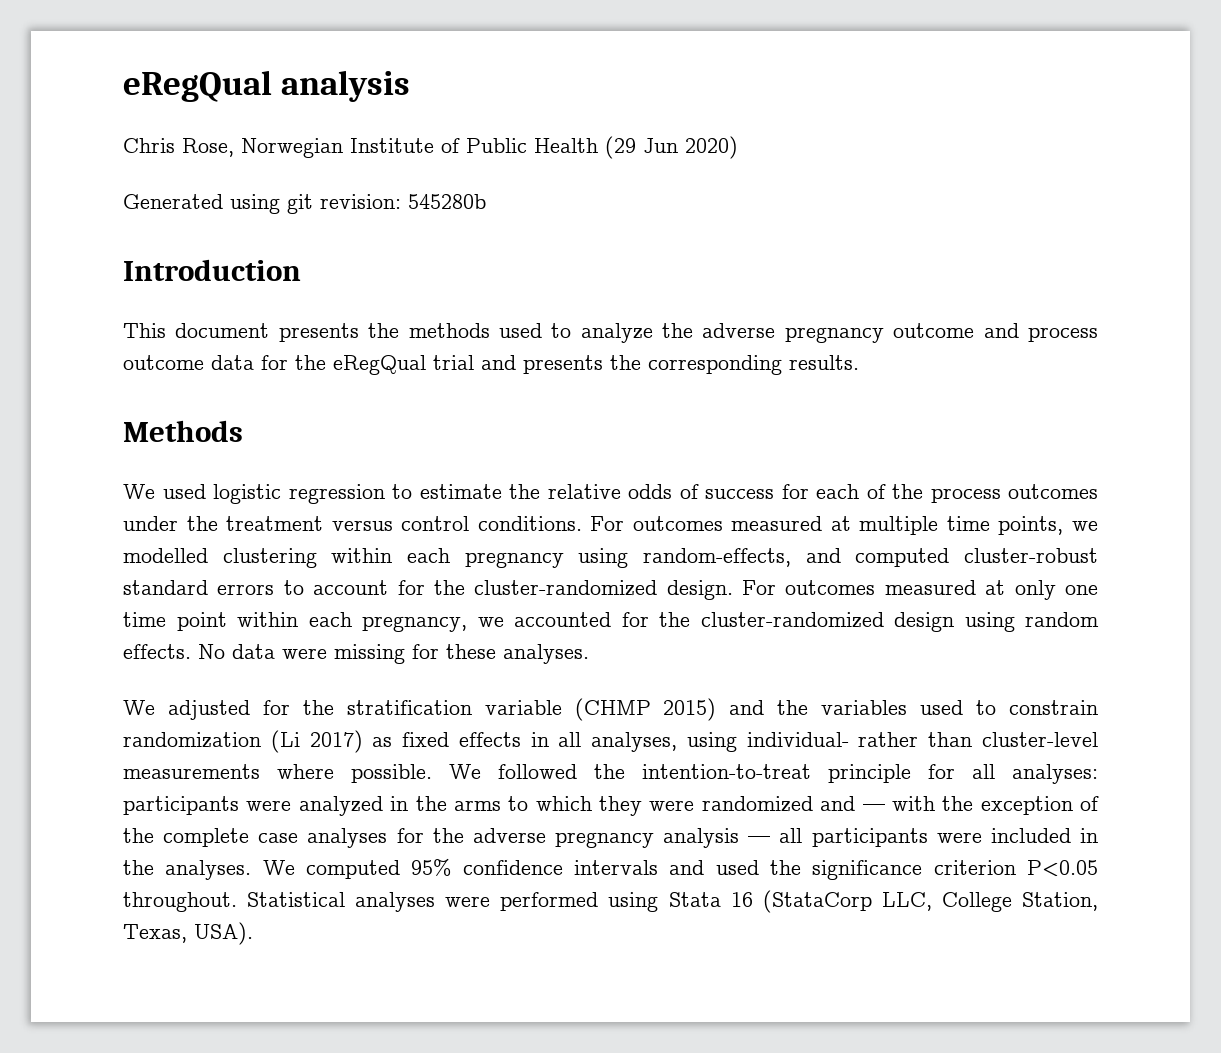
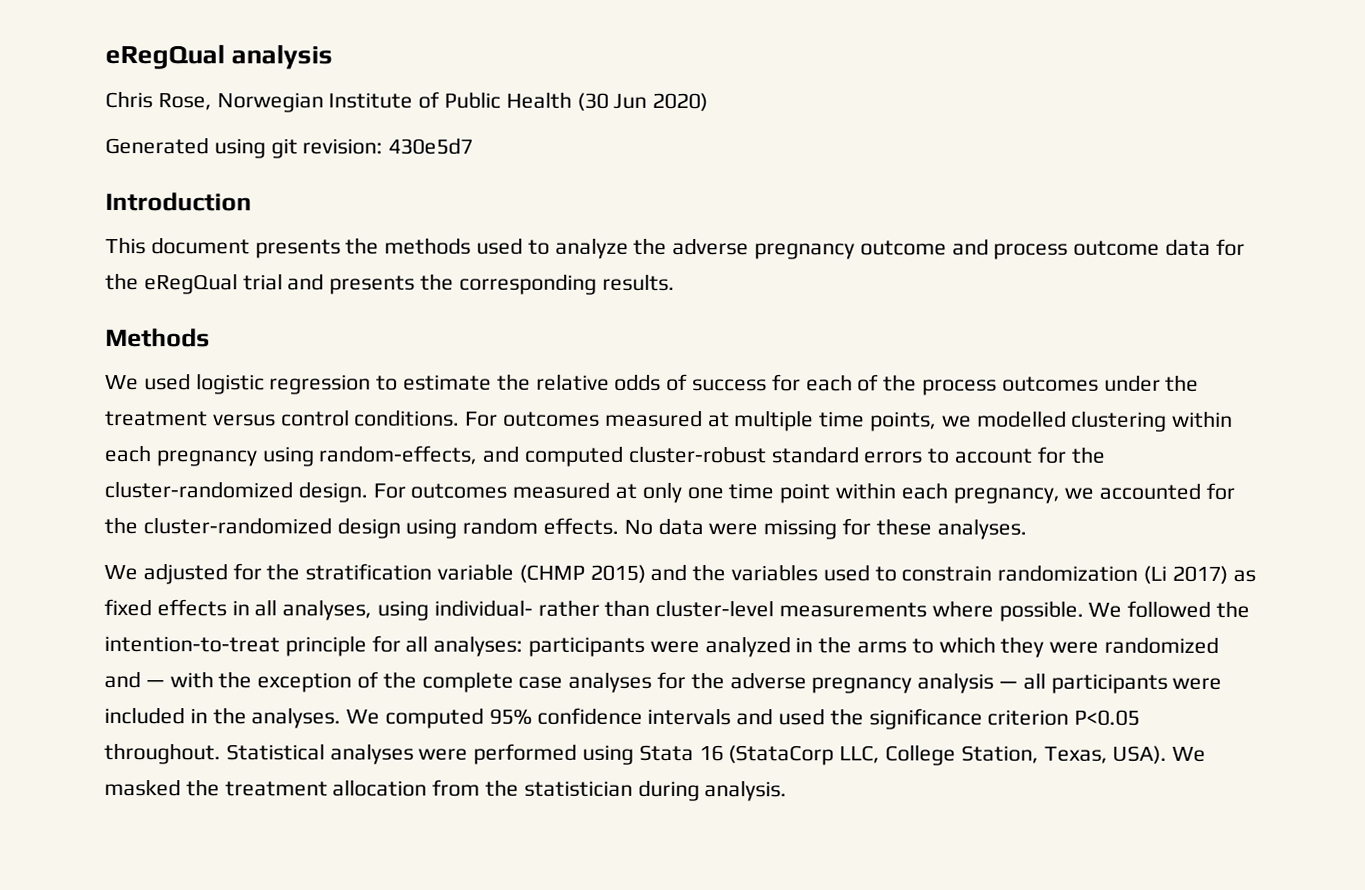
[605,136,636,159] (29 -> [576,92,609,111] (30
[408,194,486,209] 545280b -> [388,137,474,155] 430e5d7
(253, 933) none -> [1172,746,1207,762] [104,778,788,802] We masked the treatment allocation from the statistician during analysis.

